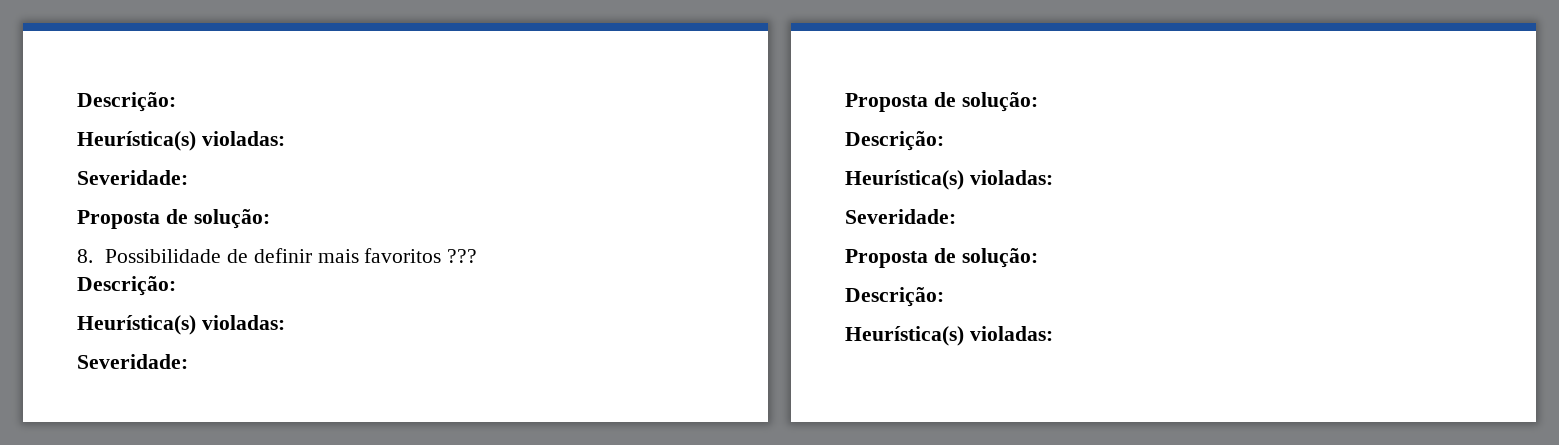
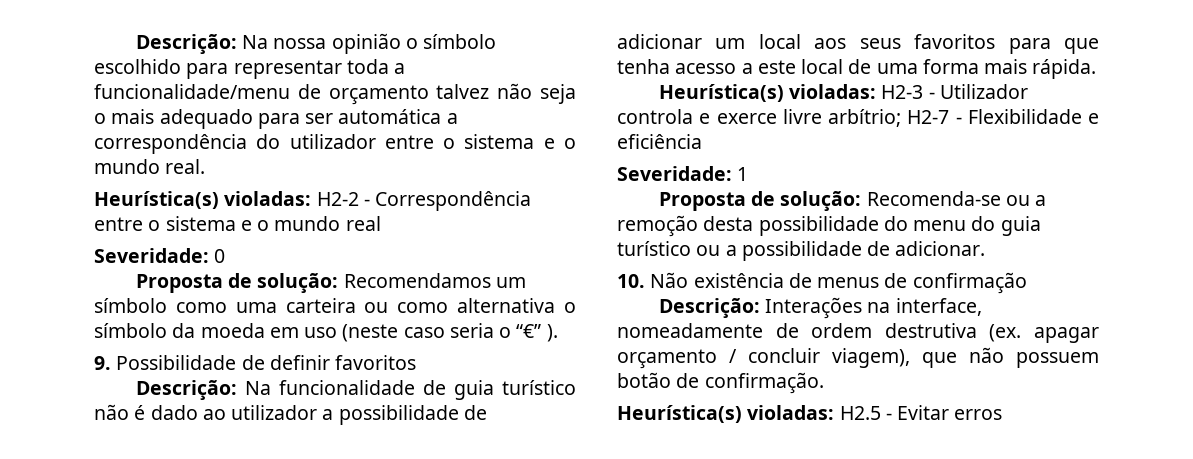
[77,92,176,112] [77,131,285,151] [77,170,188,185] [77,209,270,229] [77,249,93,263] Descrição: // Heurística(s) violadas: // Severidade: // Proposta de solução: // 8. -> [135,33,497,54] [94,59,406,79] [94,83,576,105] [94,109,458,129] [94,134,576,154] [94,159,206,174] [94,191,532,211] [94,216,381,231] [94,248,226,263] [135,273,526,293] [94,298,576,313] [94,323,558,342] [94,356,111,370] Descrição: Na nossa opinião o símbolo escolhido para representar toda a funcionalidade/menu de orçamento talvez não seja o mais adequado para ser automática a correspondência do utilizador entre o sistema e o mundo real. // Heurística(s) violadas: H2-2 - Correspondência entre o sistema e o mundo real // Severidade: 0 // Proposta de solução: Recomendamos um símbolo como uma carteira ou como alternativa o símbolo da moeda em uso (neste caso seria o “€” ). // 9.
[317,248,478,263] [77,276,176,296] [77,315,285,335] [77,354,188,369] [845,92,1038,112] [845,131,944,151] [845,170,1053,190] [845,209,956,224] [845,248,1038,268] [845,287,944,307] [845,326,1053,346] mais favoritos ??? // Descrição: // Heurística(s) violadas: // Severidade: // Proposta de solução: // Descrição: // Heurística(s) violadas: // Severidade: // Proposta de solução: // Descrição: // Heurística(s) violadas: -> [335,355,417,370] [135,380,576,400] [94,404,487,425] [617,34,1099,54] [617,59,1097,79] [658,84,1028,102] [617,109,1099,127] [617,134,702,149] [617,166,749,181] [658,191,1047,211] [617,215,1041,237] [617,241,986,261] [617,272,1027,294] [658,297,982,319] [617,323,1099,343] [617,347,1099,369] [617,372,824,394] [617,405,1003,423] favoritos // Descrição: Na funcionalidade de guia turístico não é dado ao utilizador a possibilidade de adicionar um local aos seus favoritos para que tenha acesso a este local de uma forma mais rápida. // Heurística(s) violadas: H2-3 - Utilizador controla e exerce livre arbítrio; H2-7 - Flexibilidade e eficiência // Severidade: 1 // Proposta de solução: Recomenda-se ou a remoção desta possibilidade do menu do guia turístico ou a possibilidade de adicionar. // 10. Não existência de menus de confirmação // Descrição: Interações na interface, nomeadamente de ordem destrutiva (ex. apagar orçamento / concluir viagem), que não possuem botão de confirmação. // Heurística(s) violadas: H2.5 - Evitar erros

